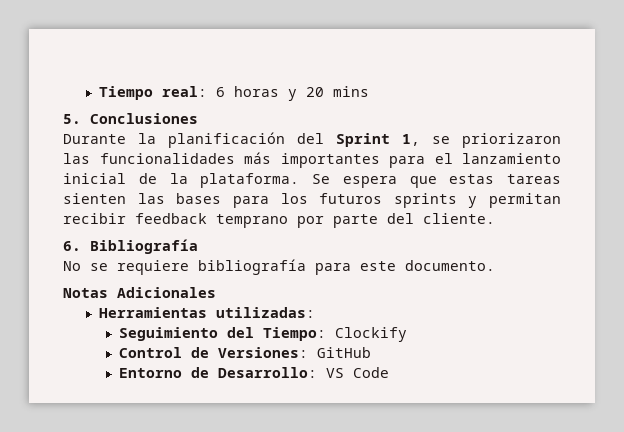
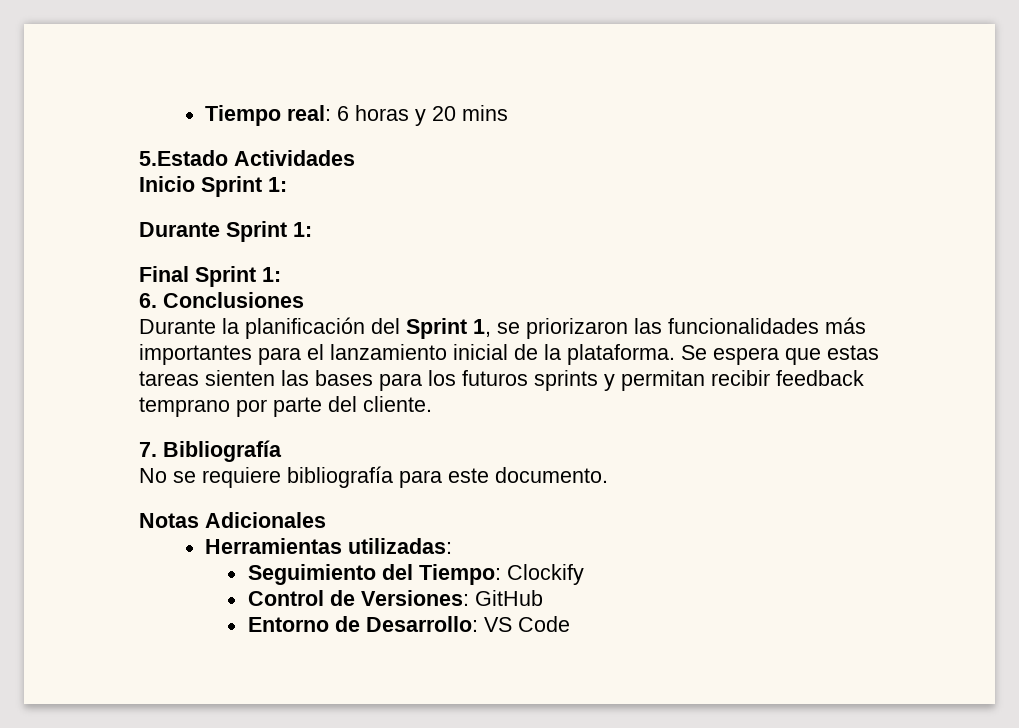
[63,114,81,124] 5. -> [139,150,355,166] [139,176,287,197] [139,221,312,242] [139,266,281,287] [139,293,157,308] 5.Estado Actividades // Inicio Sprint 1: // Durante Sprint 1: // Final Sprint 1: // 6.
[63,241,81,251] 6. -> [139,442,157,457] 7.

